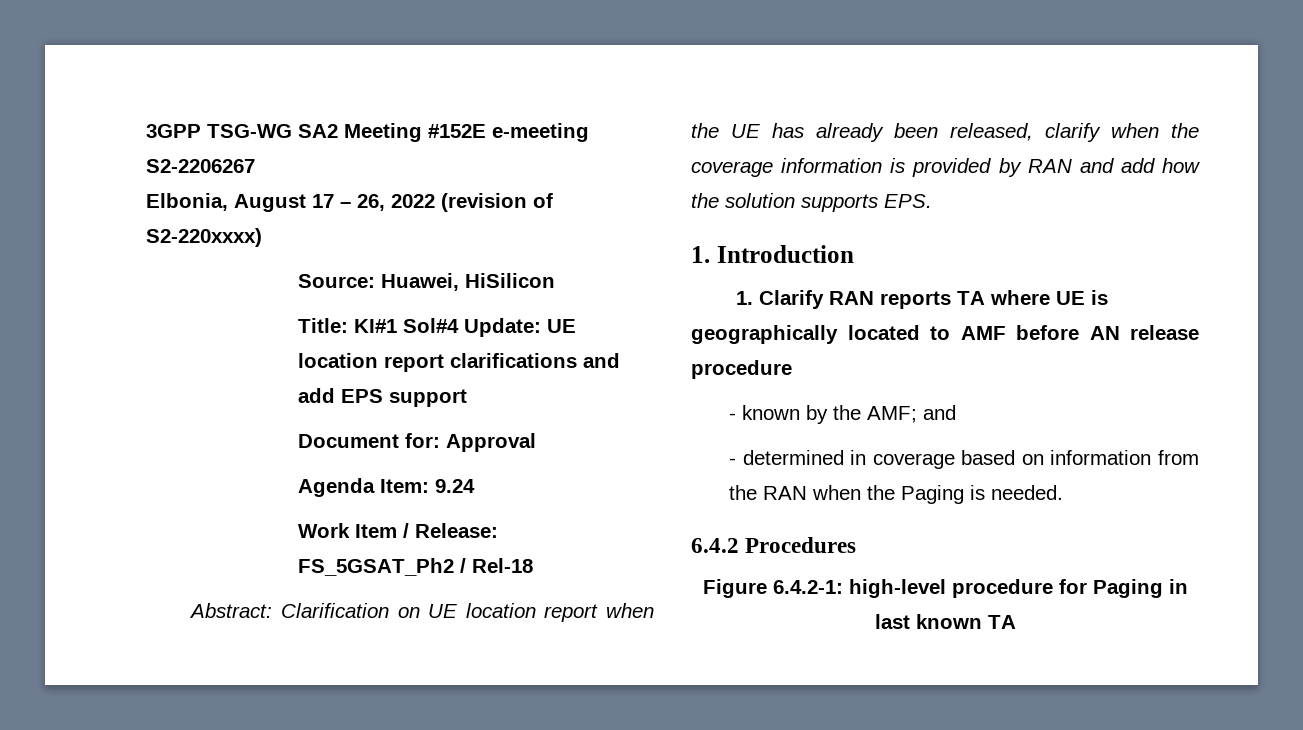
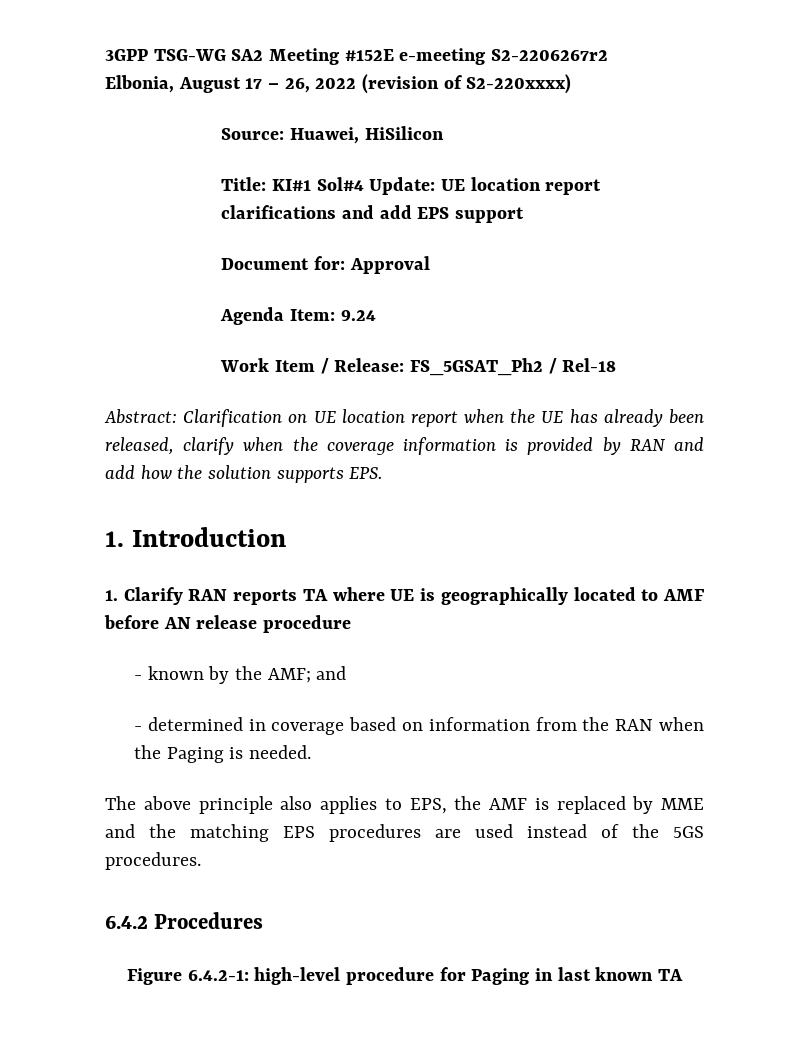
[146,159,255,173] S2-2206267 -> [491,49,609,61] S2-2206267r2
(1064, 492) none -> [105,796,704,814] [105,824,704,842] [105,852,201,870] // The above principle also applies to EPS, the AMF is replaced by MME and the matching EPS procedures are used instead of the 5GS procedures.

